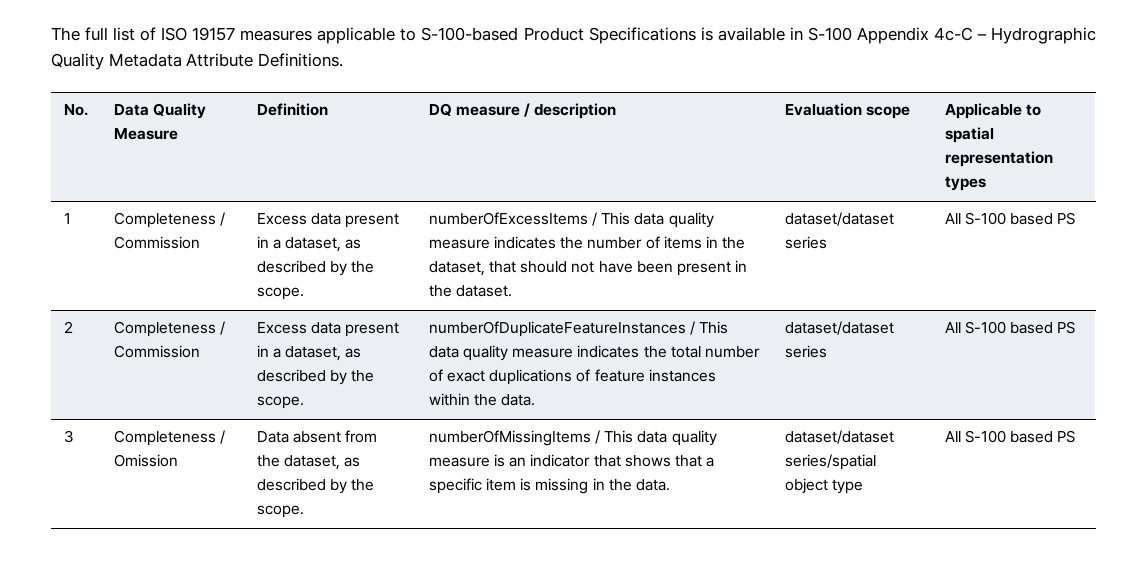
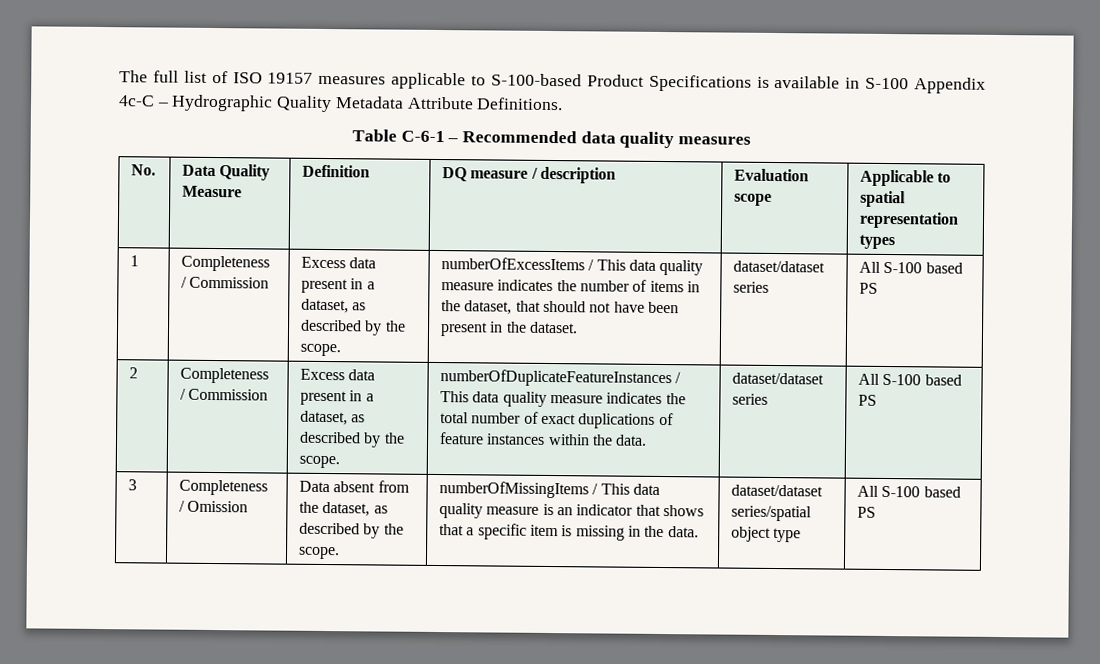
(343, 60) none -> [351,129,752,149] // Table C-6-1 – Recommended data quality measures

